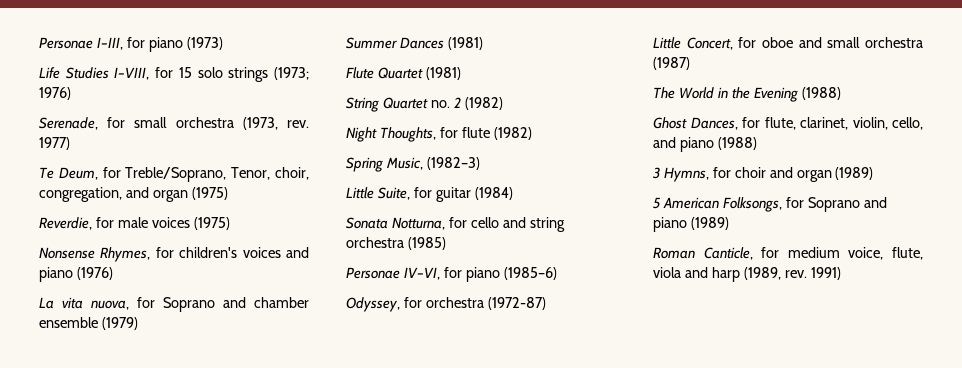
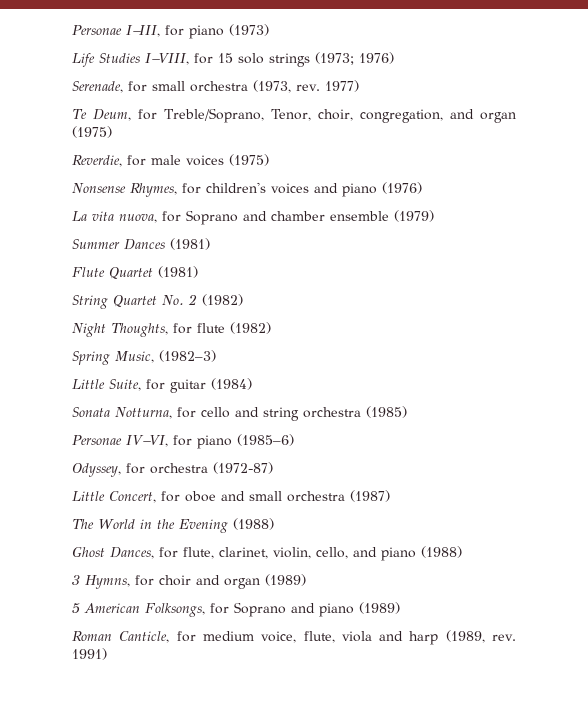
[430,100,450,108] no. -> [162,295,184,305] No.

